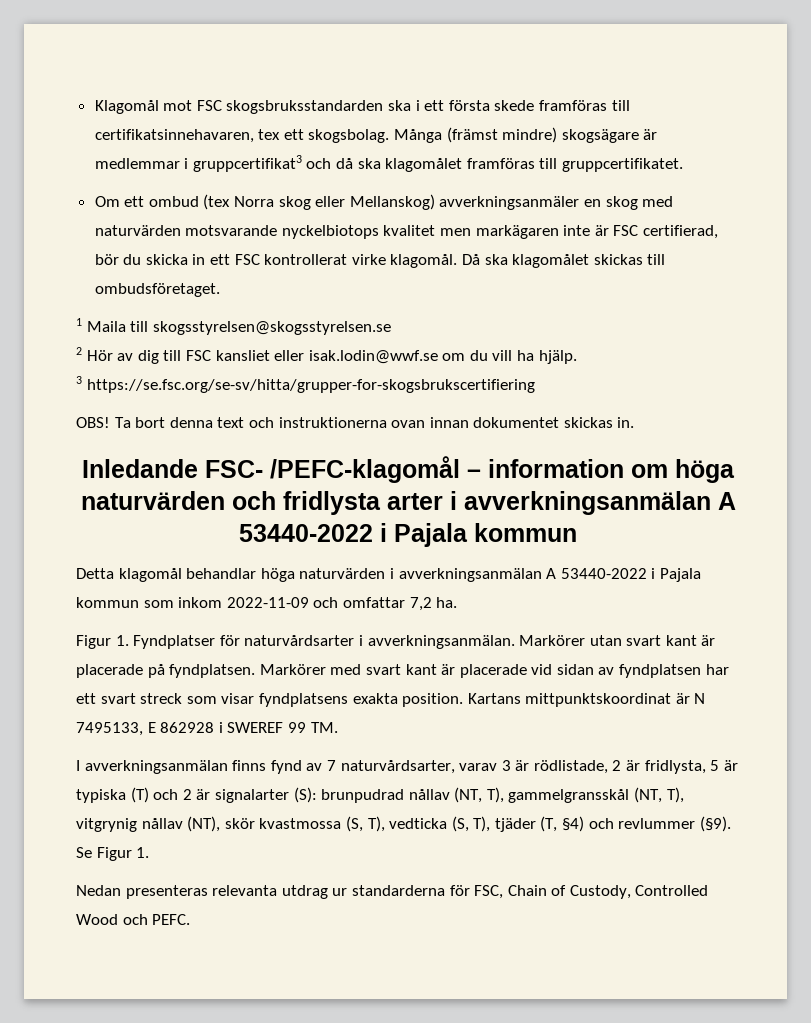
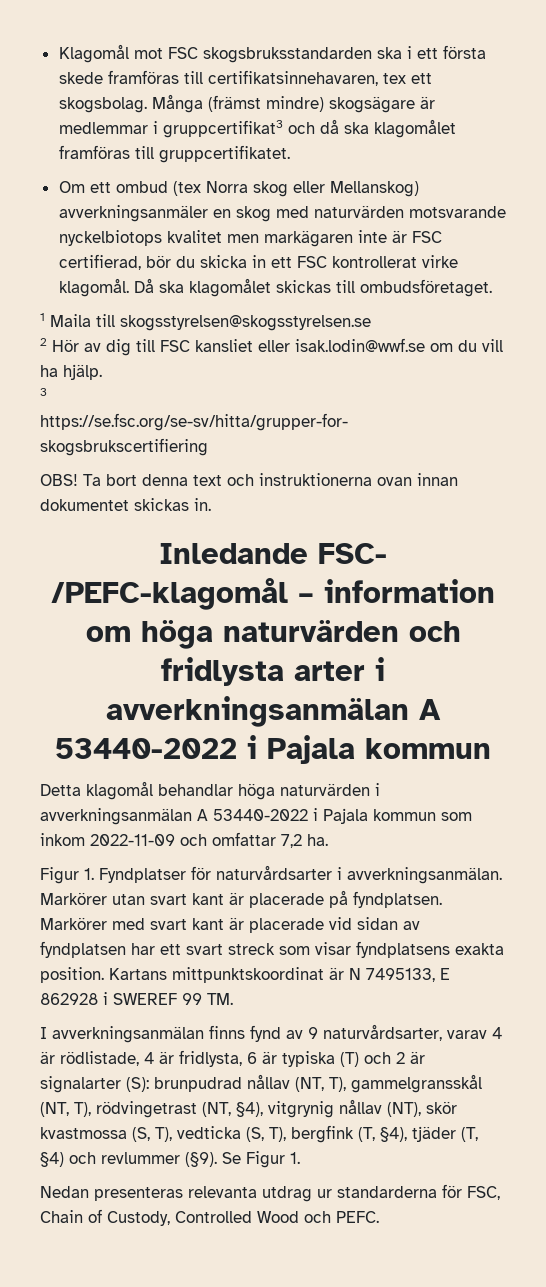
[326,760,336,771] 7 -> [308,1027,318,1039] 9
[501,760,511,771] 3 -> [492,1027,502,1039] 4
[612,760,622,771] 2 -> [144,1052,154,1064] 4
[710,760,720,771] 5 -> [247,1052,257,1064] 6
(684, 795) none -> [96,1101,263,1118] rödvingetrast (NT, §4),
(491, 824) none -> [291,1125,407,1143] bergfink (T, §4),

